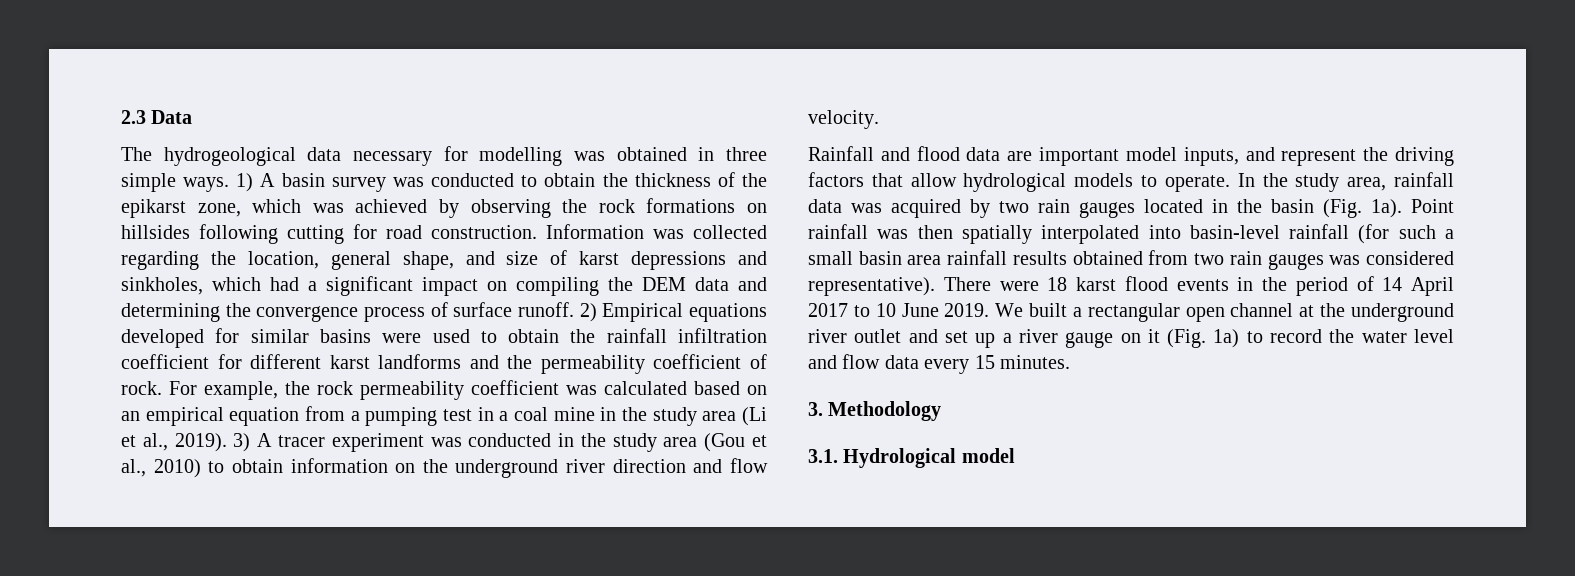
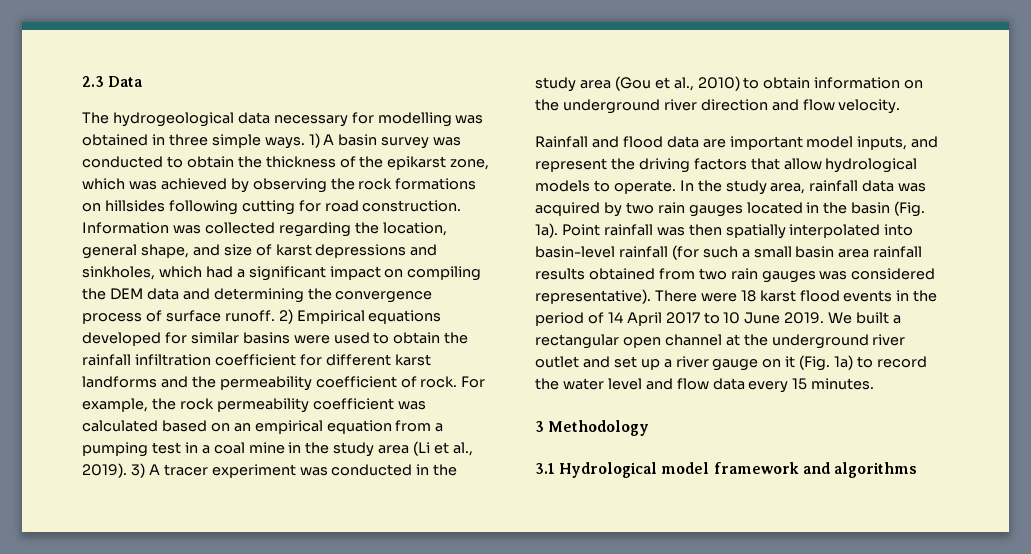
[808,402,823,416] 3. -> [535,421,544,432] 3
[808,449,838,463] 3.1. -> [535,463,555,474] 3.1
(1015, 455) none -> [713,462,917,478] framework and algorithms

